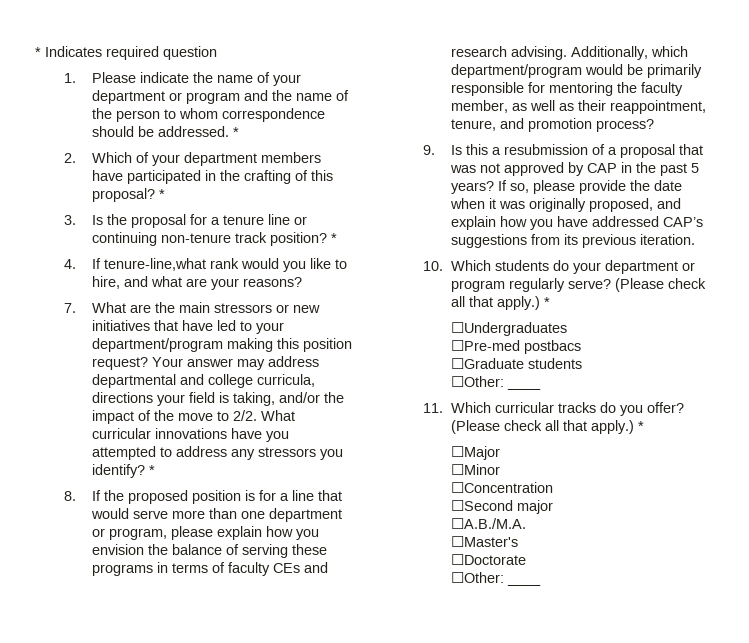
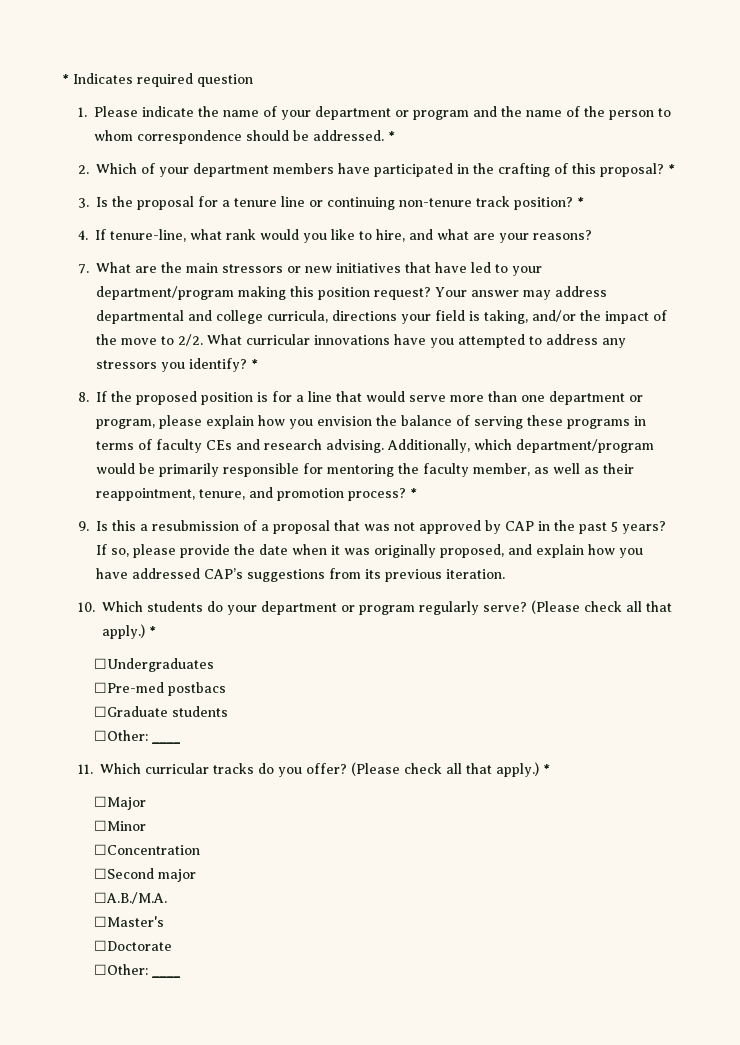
[104,258,207,271] tenure-line,what -> [110,229,223,242] tenure-line, what
(655, 125) none -> [410,488,418,498] *

